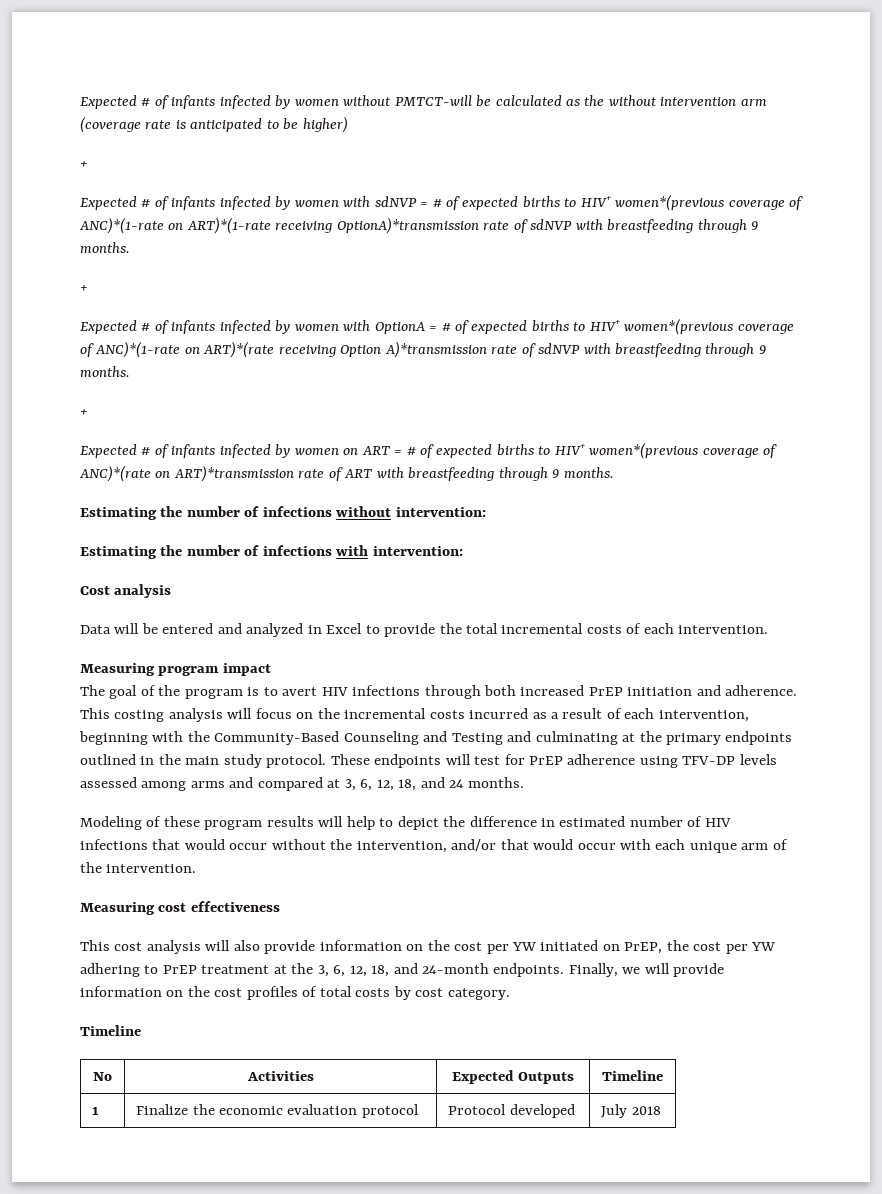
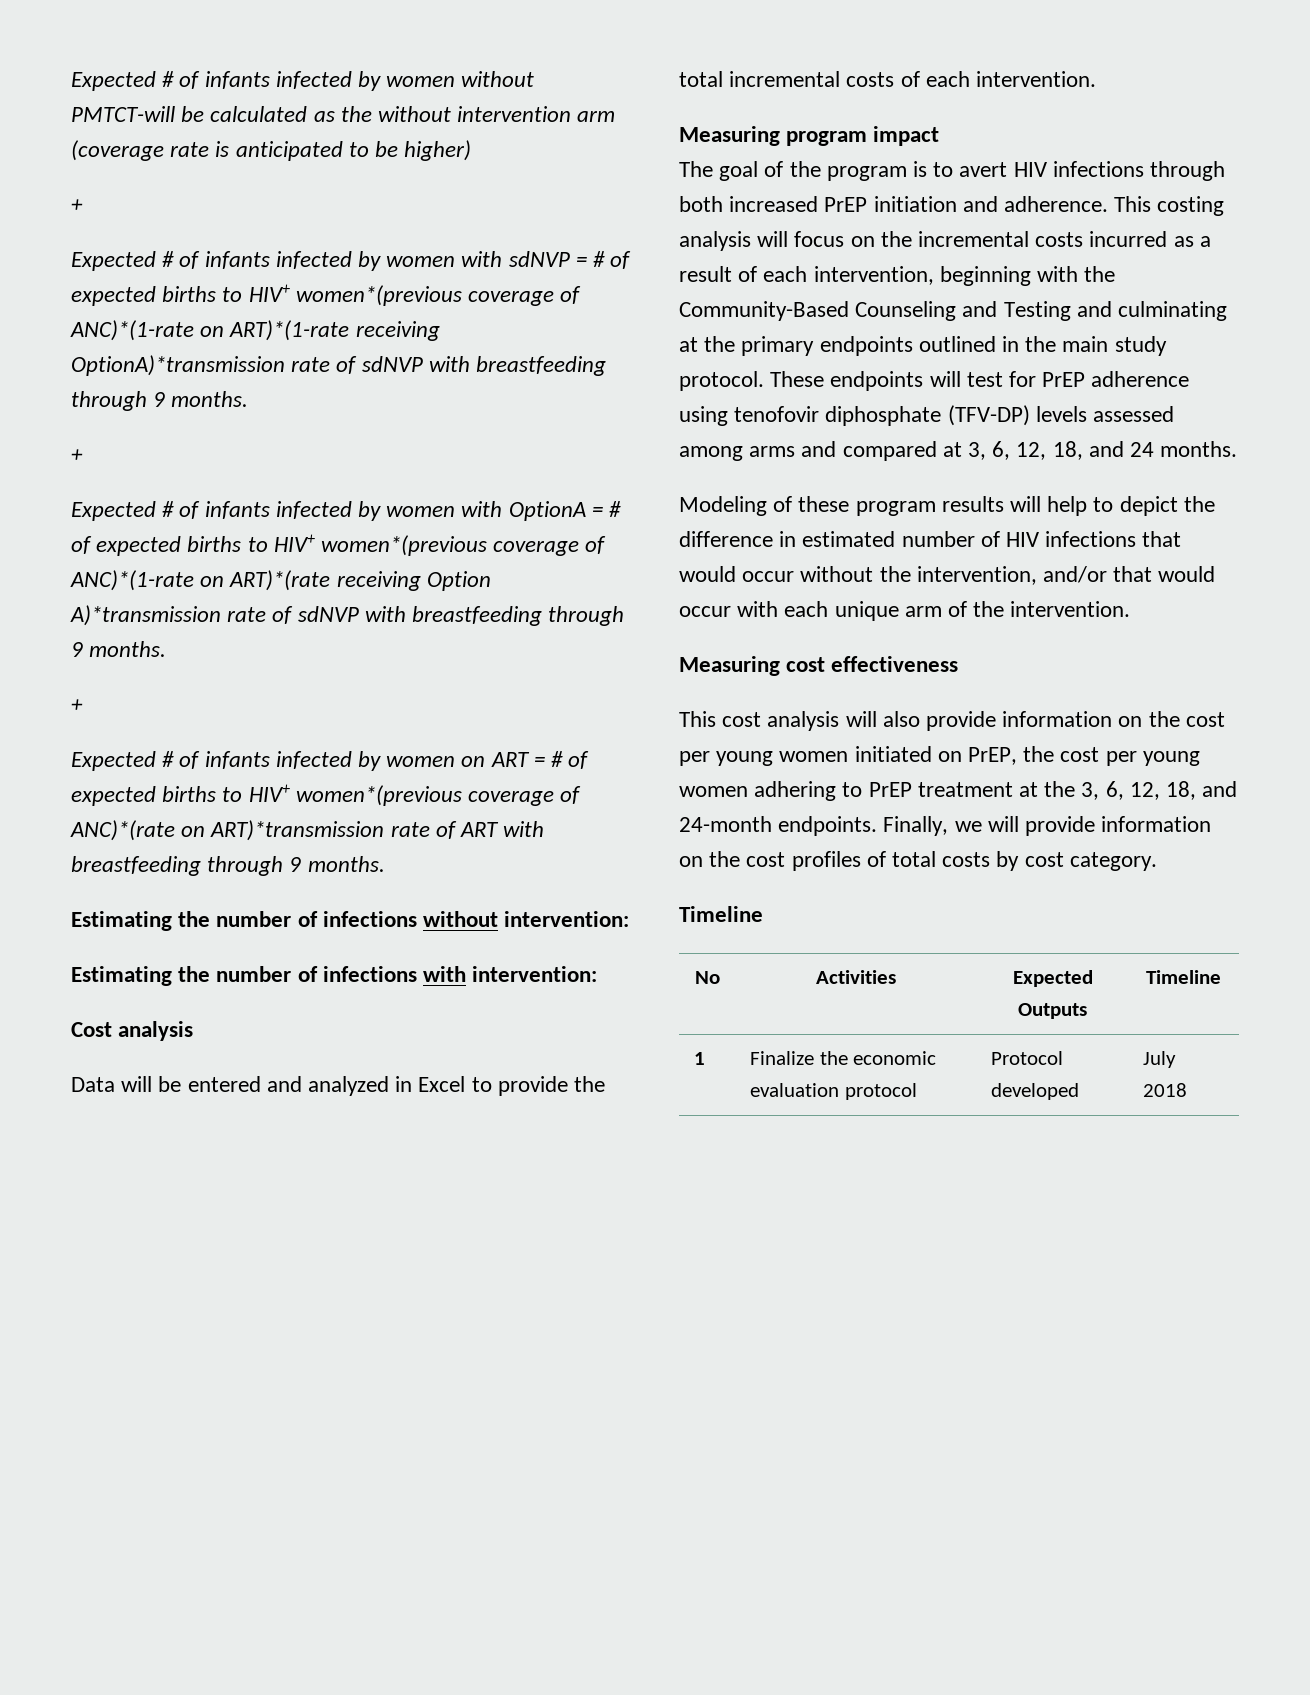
[682,756,736,765] TFV-DP -> [734,405,1030,426] tenofovir diphosphate (TFV-DP)
[512,942,537,951] YW -> [716,751,849,766] young women
[751,942,776,951] YW -> [1142,751,1200,766] [679,786,748,797] young women

